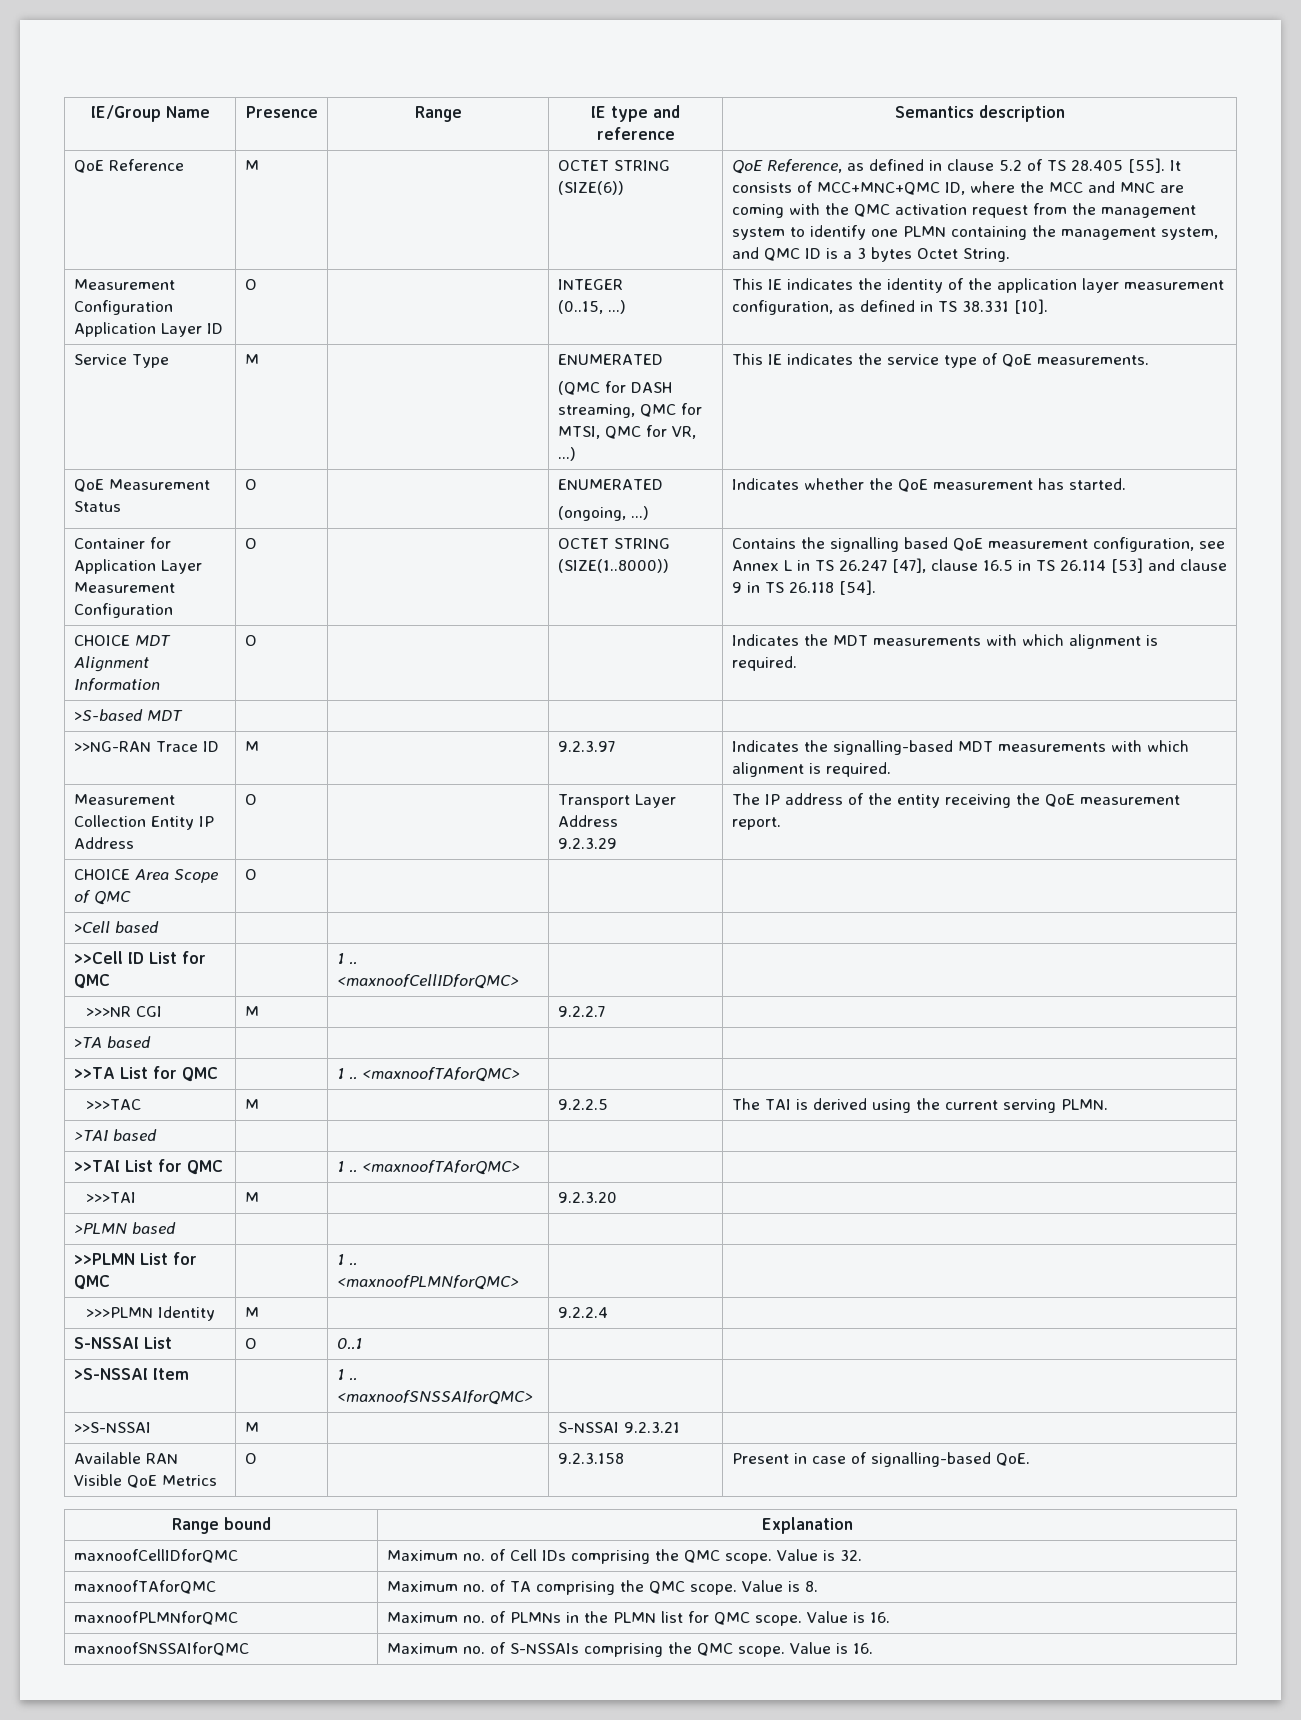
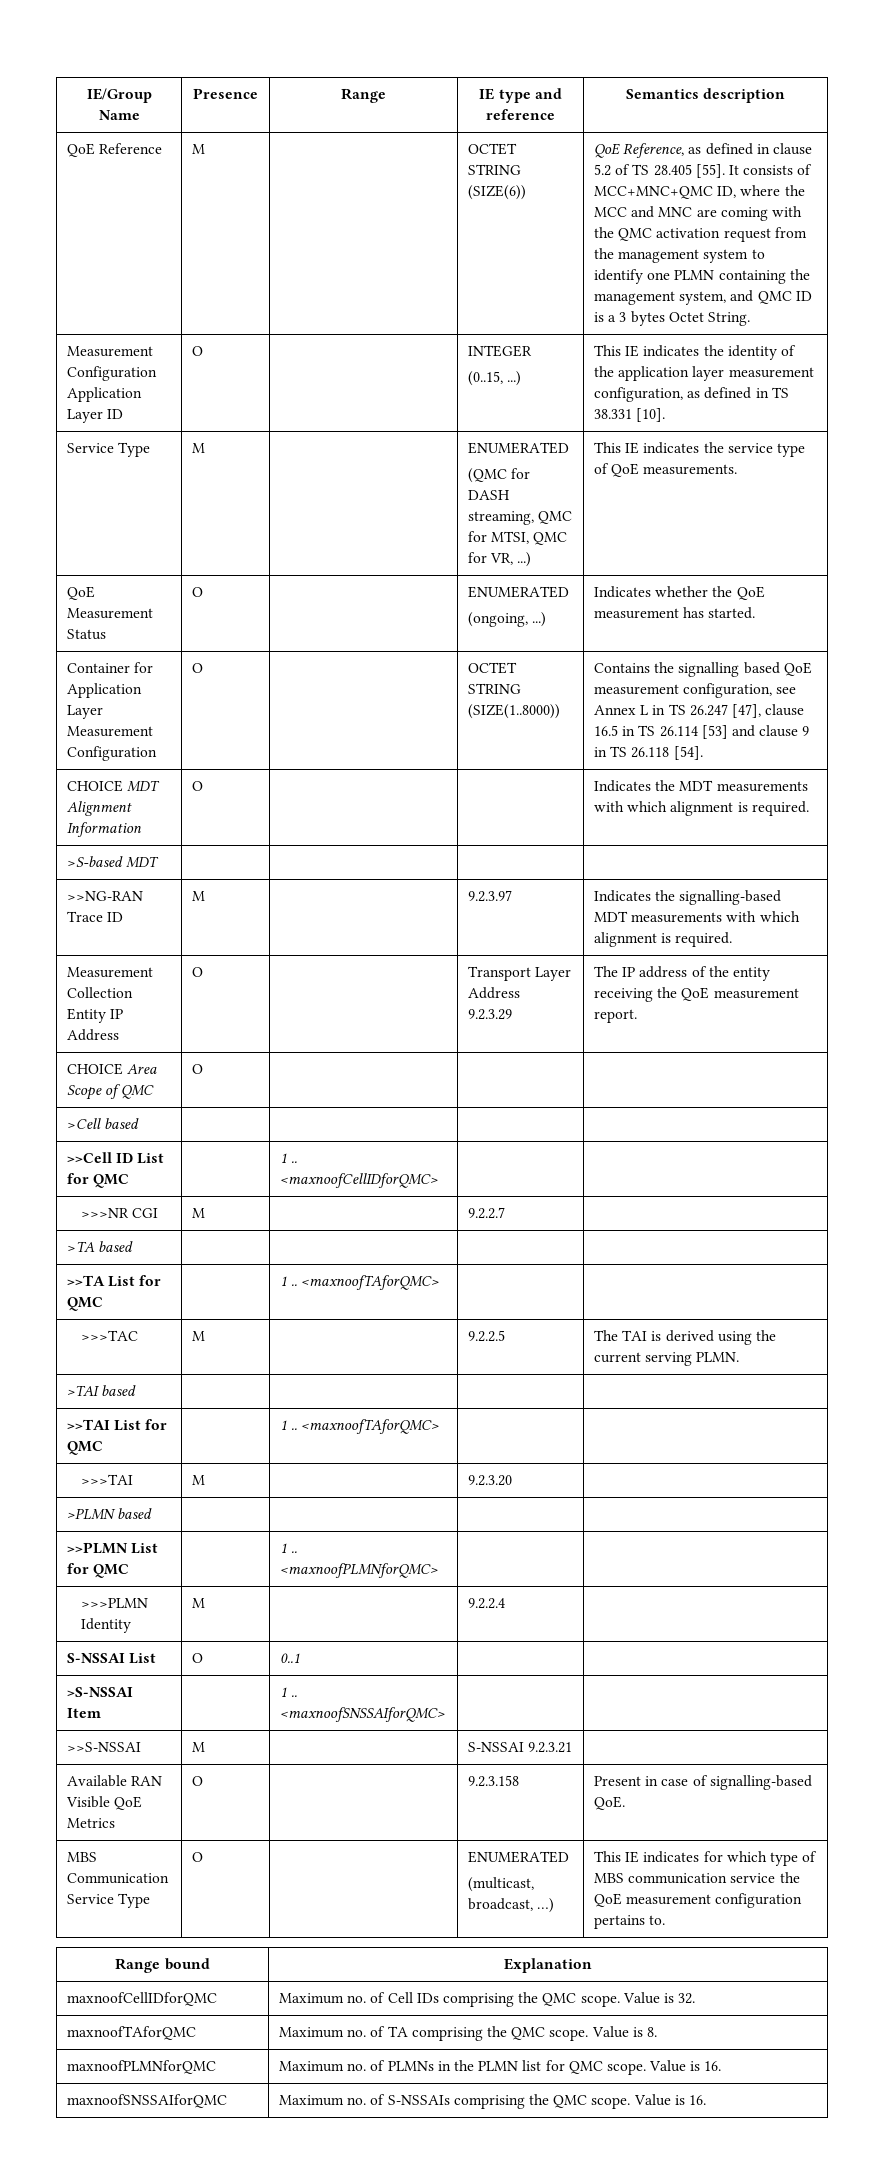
(1030, 1459) none -> [67,1852,98,1862] [67,1873,170,1884] [67,1893,151,1908] [192,1852,204,1862] [468,1851,570,1863] [468,1877,535,1892] [468,1898,555,1913] [594,1851,818,1866] [594,1872,800,1884] [594,1893,803,1908] [594,1915,666,1929] // MBS Communication Service Type | O | | ENUMERATED // (multicast, broadcast, …) | This IE indicates for which type of MBS communication service the QoE measurement configuration pertains to.

